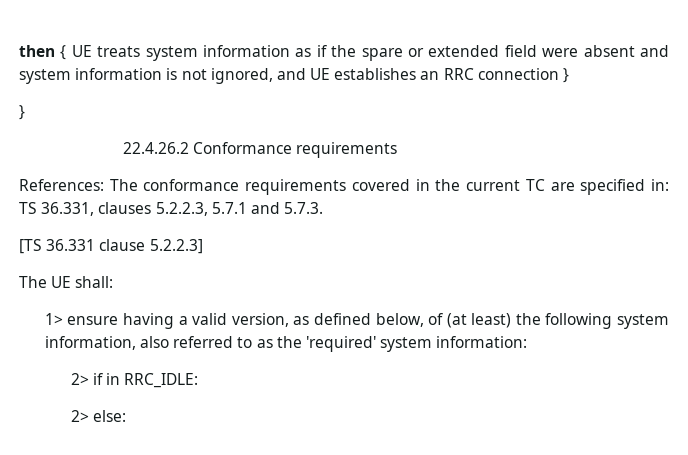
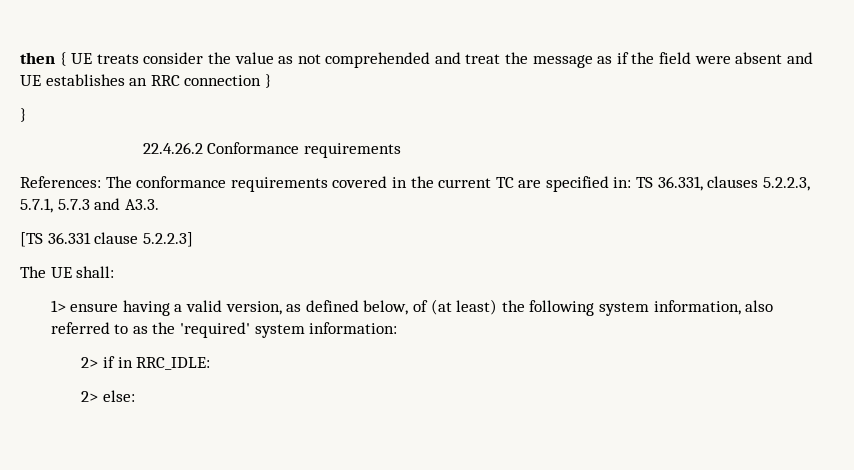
[145,45,669,61] [19,68,273,84] system information as if the spare or extended field were absent and system information is not ignored, -> [143,52,783,68] consider the value as not comprehended and treat the message as if the field were absent
[211,202,324,214] 5.7.1 and 5.7.3. -> [20,198,159,213] 5.7.1, 5.7.3 and A3.3.

